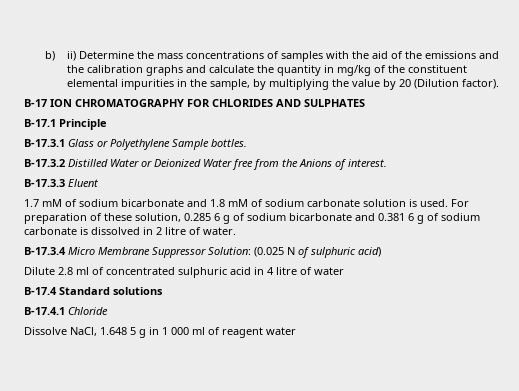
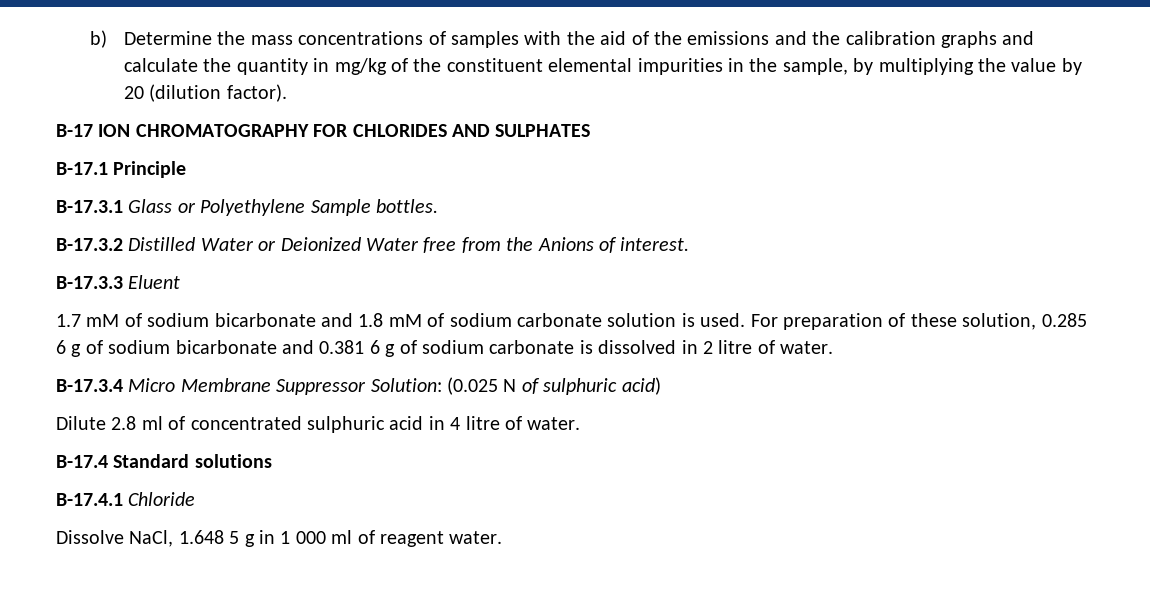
[66,51,76,61] ii) -> (107, 39) none
[413,79,459,89] (Dilution -> [149,84,222,102] (dilution
[314,267,344,275] water -> [527,417,581,430] water.
[266,327,296,335] water -> [449,531,503,544] water.

